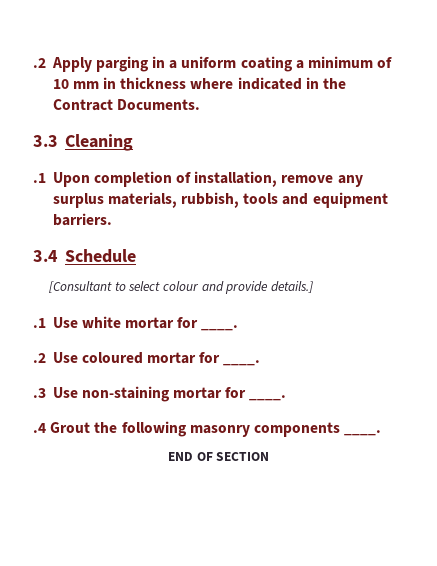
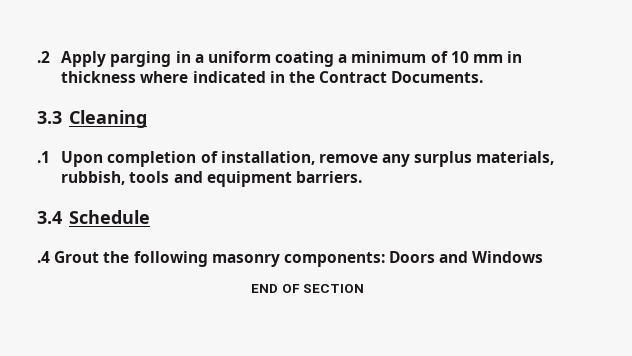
[49,281,314,294] [33,316,239,331] [33,352,261,366] [33,386,287,402] // [Consultant to select colour and provide details.] // .1 Use white mortar for ____. // .2 Use coloured mortar for ____. // .3 Use non-staining mortar for ____. -> (150, 217) none
[253,422,382,437] components ____. -> [283,251,544,267] components: Doors and Windows

